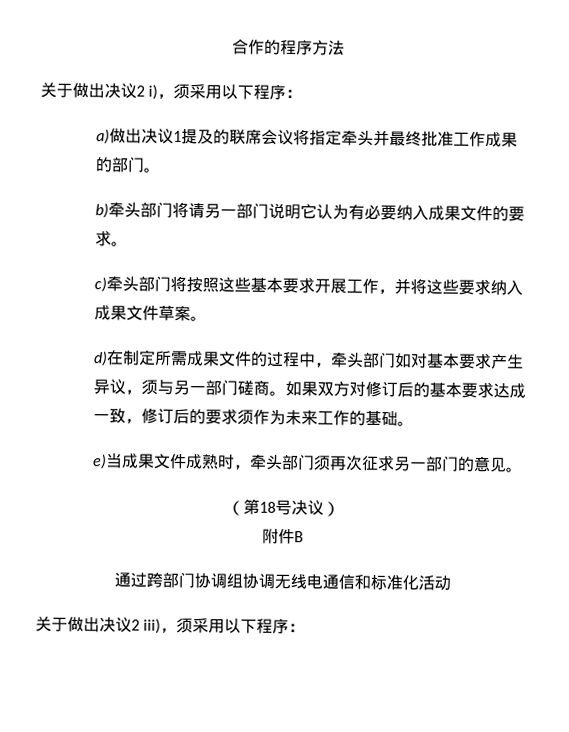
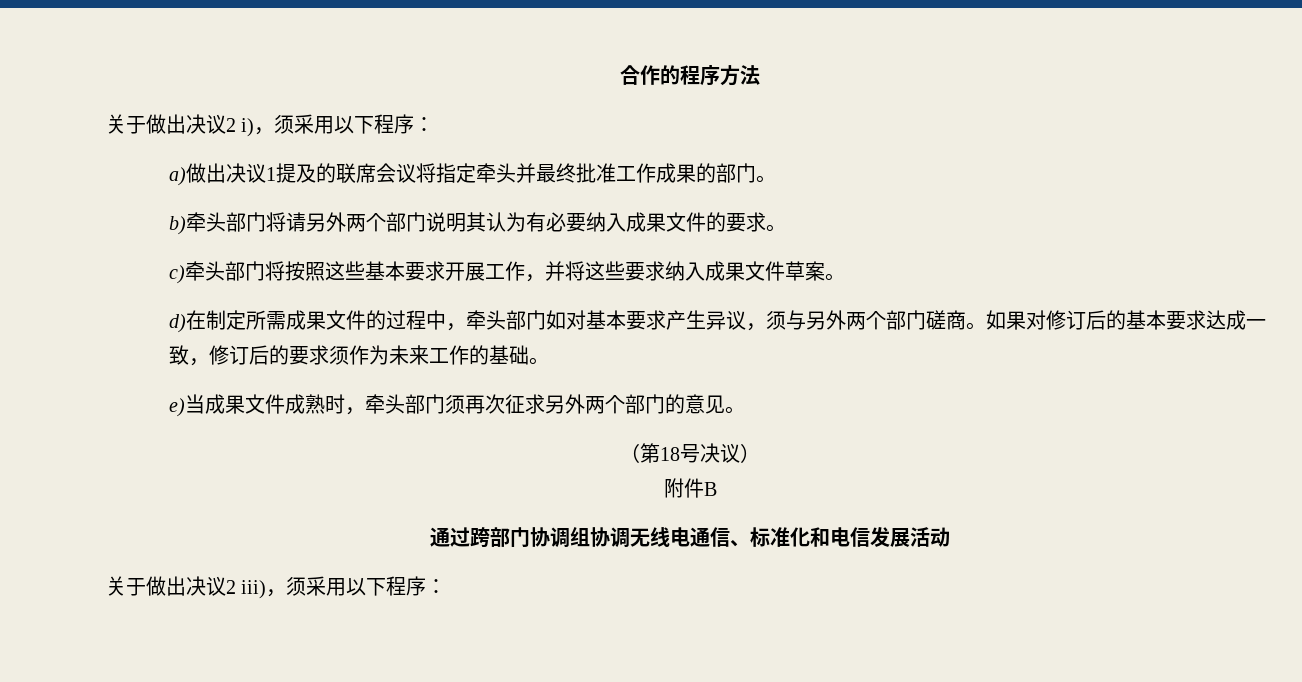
[220,209,238,217] 一 -> [325,212,386,232] 外两个
[300,203,318,219] 它 -> [465,212,486,232] 其
[189,386,207,394] 一 -> [825,310,886,330] 外两个
[317,381,351,397] 双方 -> (1026, 320) none
[409,462,428,470] 一 -> [564,394,625,414] 外两个
[353,574,419,591] 和标准化 -> [730,527,910,547] 、标准化和电信发展

